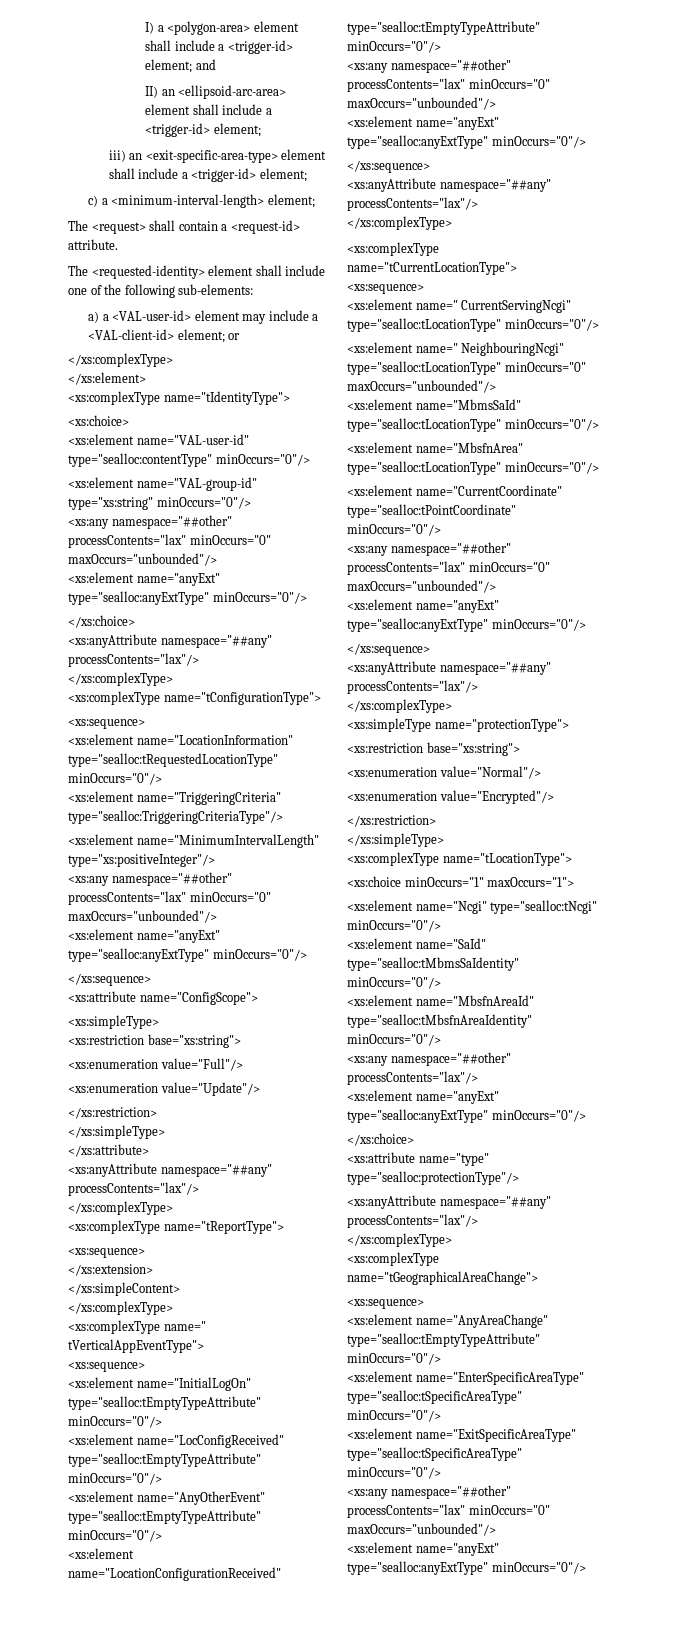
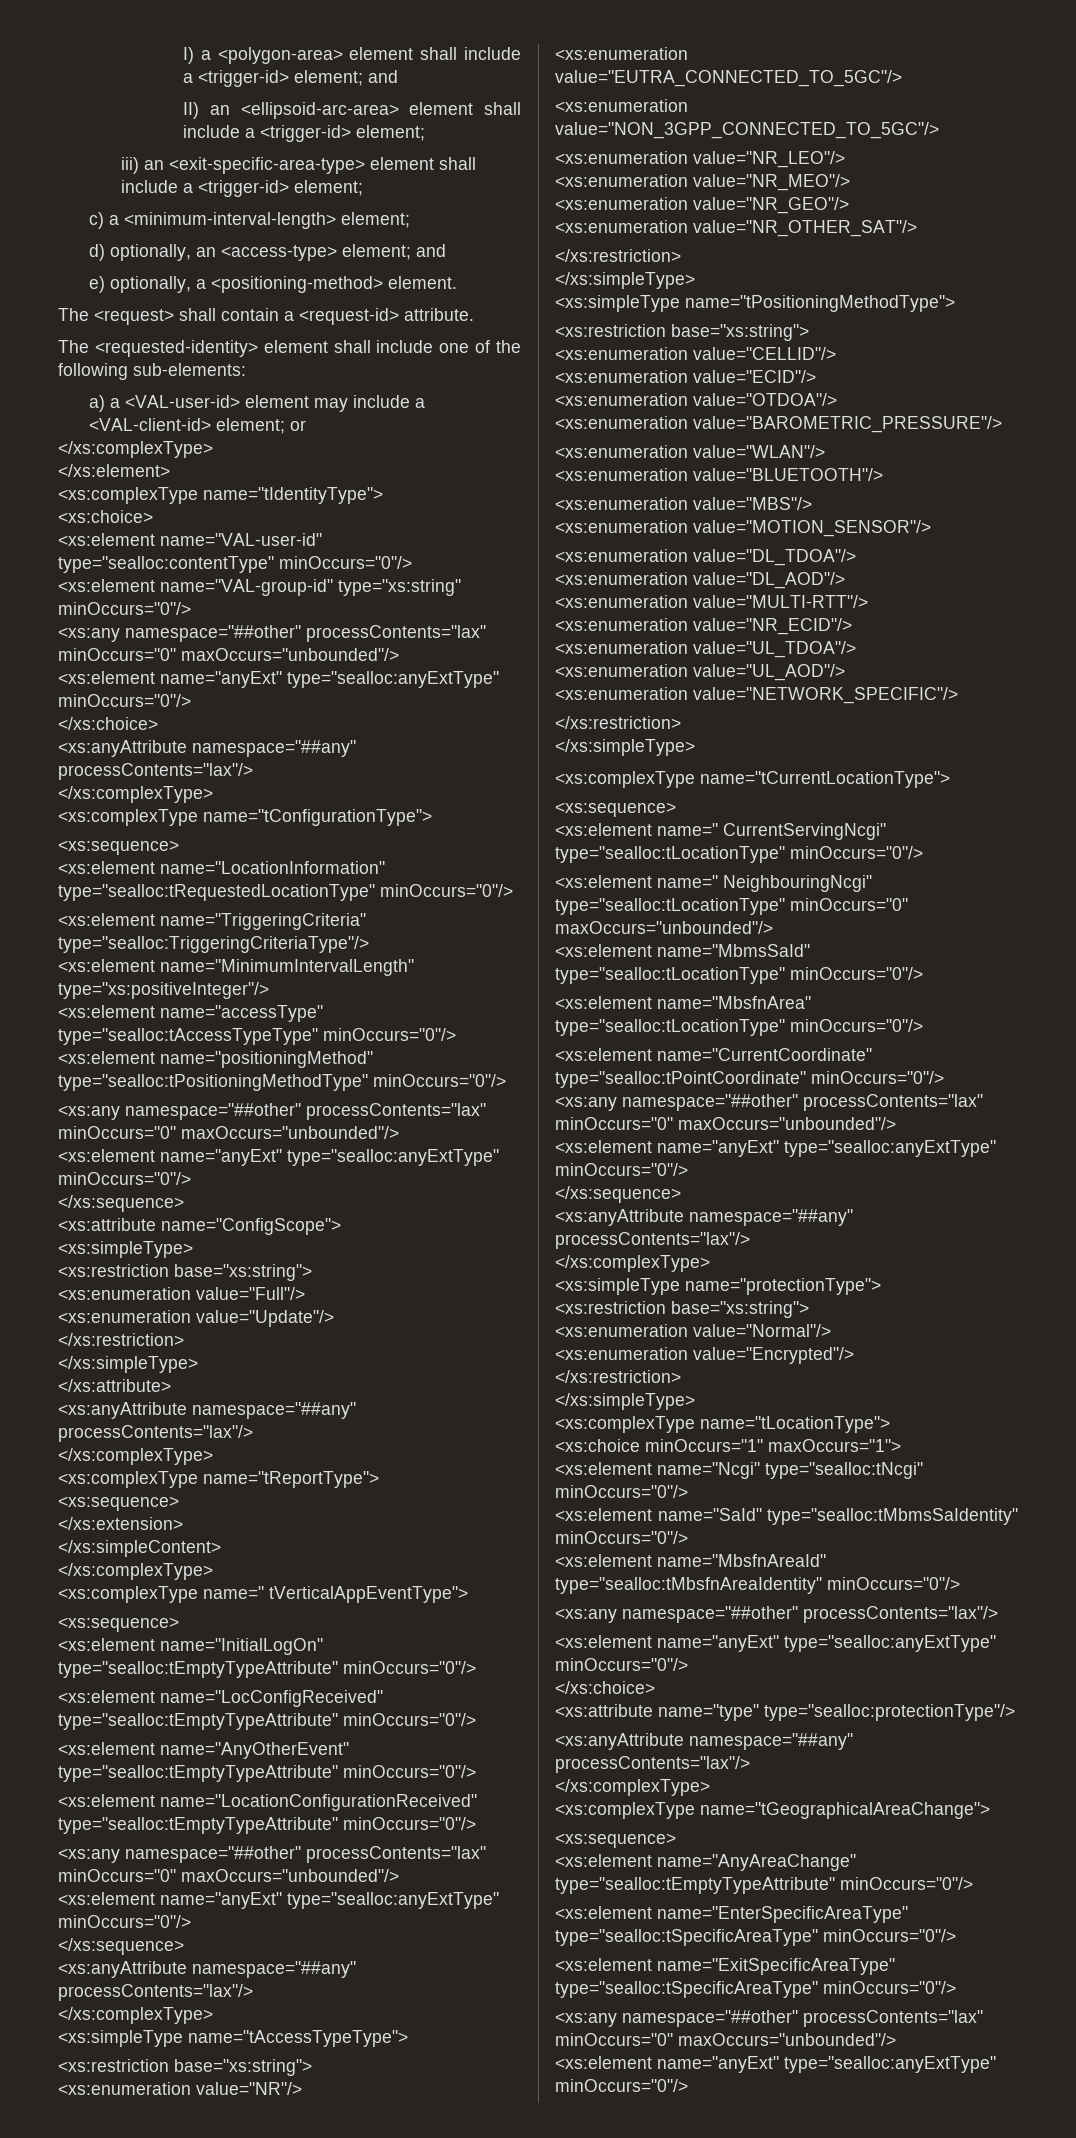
(315, 201) none -> [89,244,447,261] [89,276,458,293] // d) optionally, an <access-type> element; and // e) optionally, a <positioning-method> element.
(215, 860) none -> [58,1005,323,1022] [58,1028,456,1045] [58,1051,373,1068] [58,1074,506,1091] // <xs:element name="accessType" type="sealloc:tAccessTypeType" minOccurs="0"/> <xs:element name="positioningMethod" type="sealloc:tPositioningMethodType" minOccurs="0"/>
(452, 223) none -> [58,2030,408,2047] [58,2059,312,2076] [58,2082,302,2095] [555,47,688,60] [555,70,902,87] [555,99,688,112] [555,122,939,139] [555,151,845,168] [555,174,850,191] [555,197,849,214] [555,220,917,237] [555,249,681,262] [555,272,695,289] [555,295,955,312] [555,324,809,341] [555,347,836,360] [555,370,816,383] [555,393,837,406] [555,416,1002,433] [555,445,825,458] [555,468,883,481] [555,497,812,510] [555,520,931,537] [555,549,856,566] [555,572,845,589] [555,595,868,608] [555,618,852,635] [555,641,856,658] [555,664,845,681] [555,687,958,704] [555,716,681,729] [555,739,695,756] // <xs:simpleType name="tAccessTypeType"> // <xs:restriction base="xs:string"> // <xs:enumeration value="NR"/> // <xs:enumeration value="EUTRA_CONNECTED_TO_5GC"/> // <xs:enumeration value="NON_3GPP_CONNECTED_TO_5GC"/> // <xs:enumeration value="NR_LEO"/> // <xs:enumeration value="NR_MEO"/> // <xs:enumeration value="NR_GEO"/> // <xs:enumeration value="NR_OTHER_SAT"/> // </xs:restriction> // </xs:simpleType> // <xs:simpleType name="tPositioningMethodType"> // <xs:restriction base="xs:string"> // <xs:enumeration value="CELLID"/> // <xs:enumeration value="ECID"/> // <xs:enumeration value="OTDOA"/> // <xs:enumeration value="BAROMETRIC_PRESSURE"/> // <xs:enumeration value="WLAN"/> // <xs:enumeration value="BLUETOOTH"/> // <xs:enumeration value="MBS"/> // <xs:enumeration value="MOTION_SENSOR"/> // <xs:enumeration value="DL_TDOA"/> // <xs:enumeration value="DL_AOD"/> // <xs:enumeration value="MULTI-RTT"/> // <xs:enumeration value="NR_ECID"/> // <xs:enumeration value="UL_TDOA"/> // <xs:enumeration value="UL_AOD"/> // <xs:enumeration value="NETWORK_SPECIFIC"/> // </xs:restriction> // </xs:simpleType>

